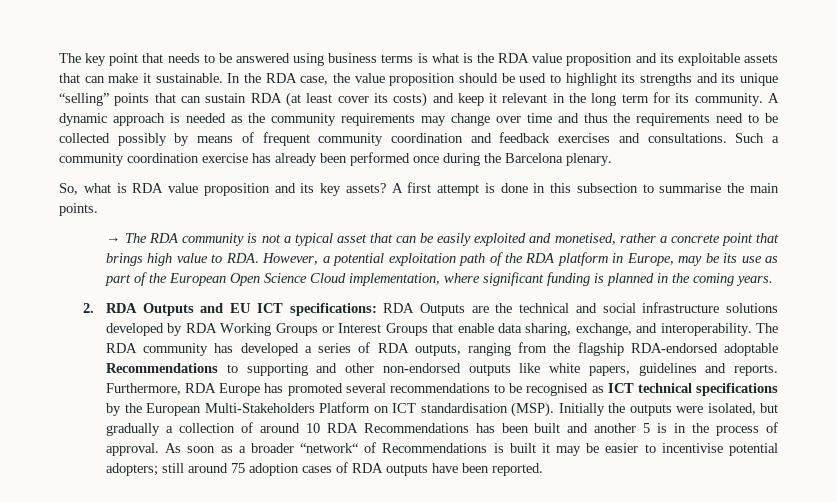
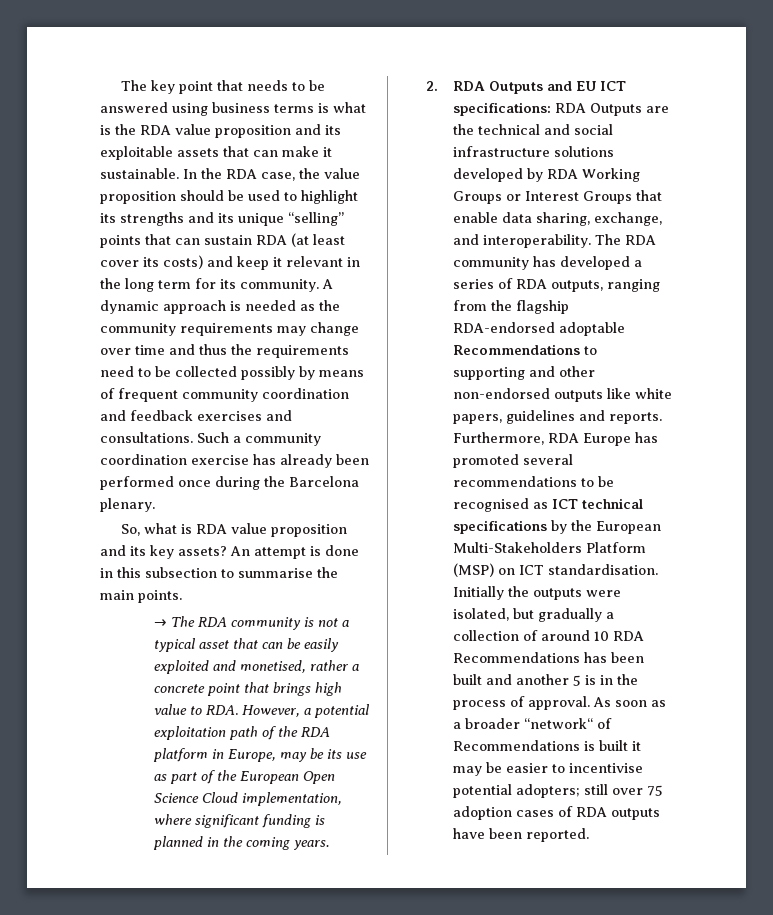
[391,182,432,193] A first -> [230,546,250,556] An
(371, 407) none -> [453,563,495,577] (MSP)
[420,402,555,417] standardisation (MSP). -> [548,564,659,575] standardisation.
[188,463,229,473] around -> [612,788,644,795] over

